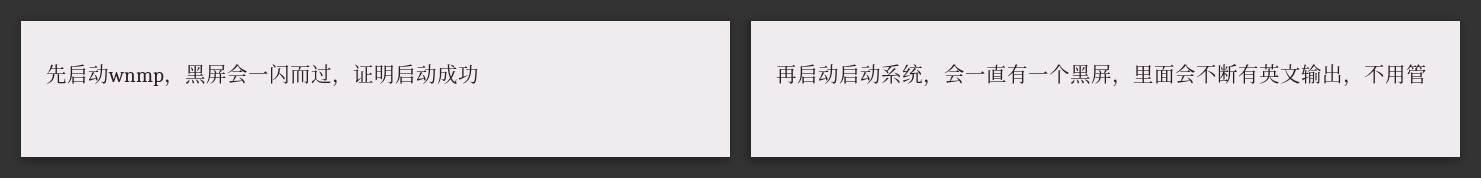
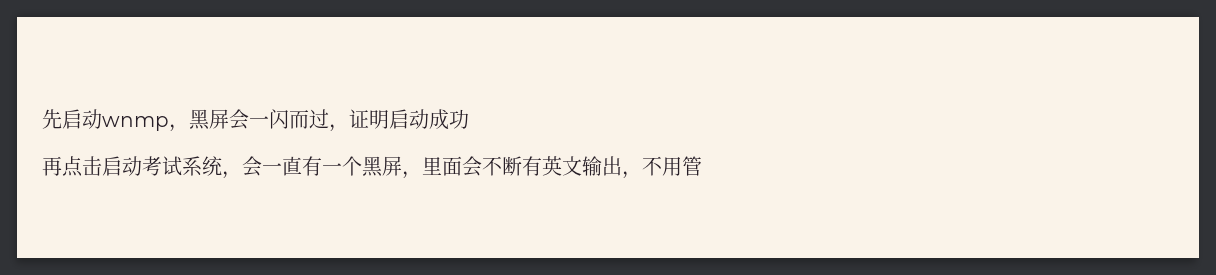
[797,64,881,84] 启动启动 -> [62,156,182,177] 点击启动考试

